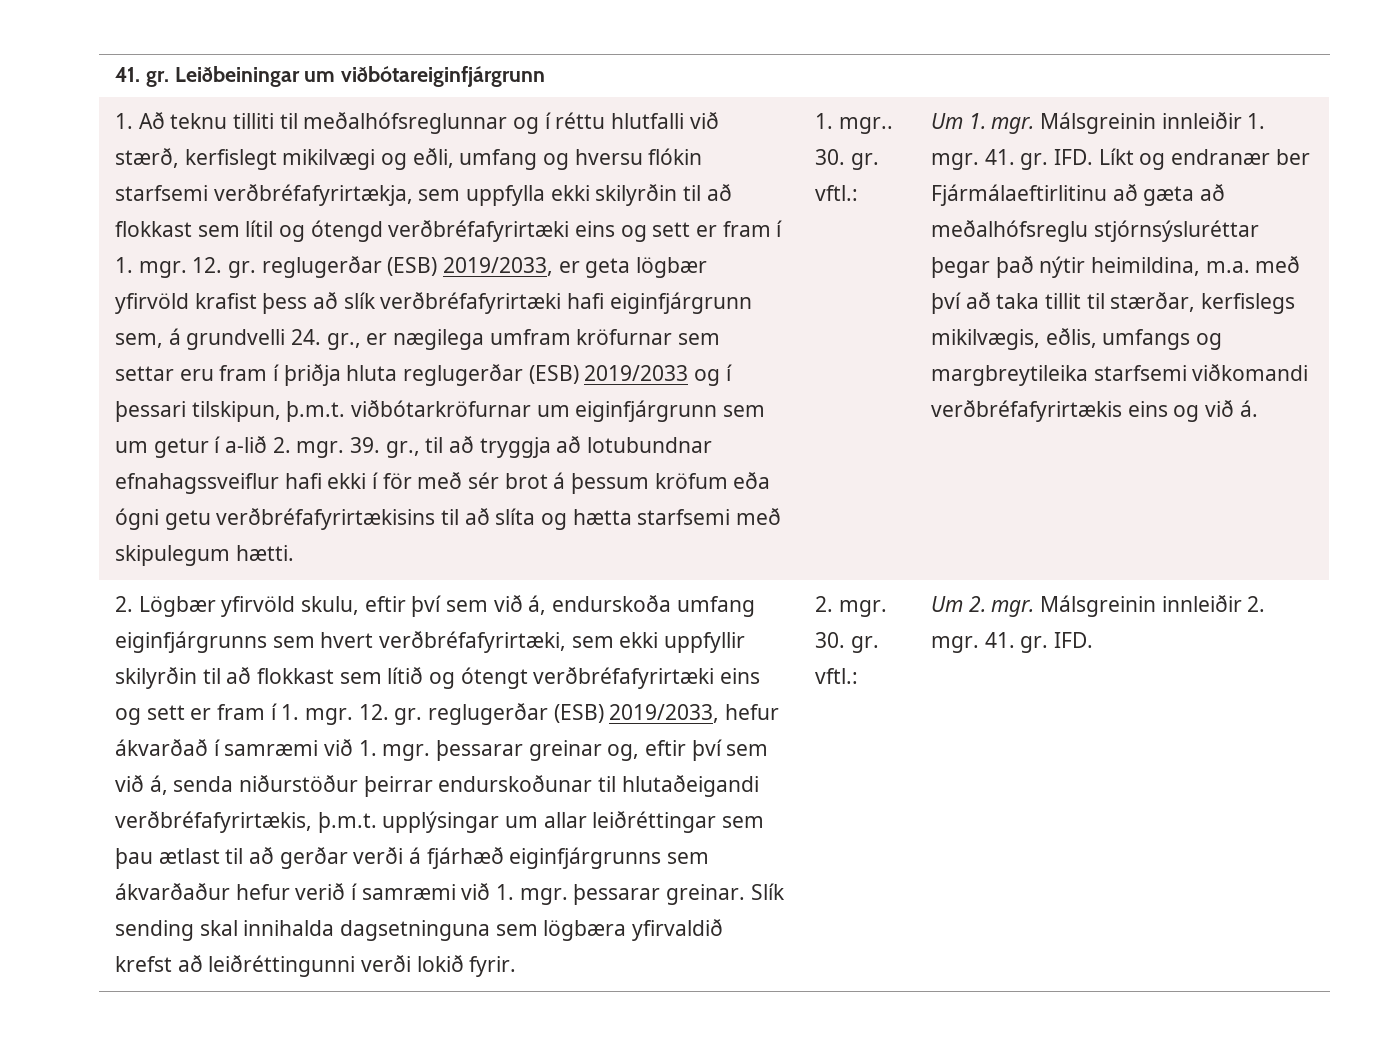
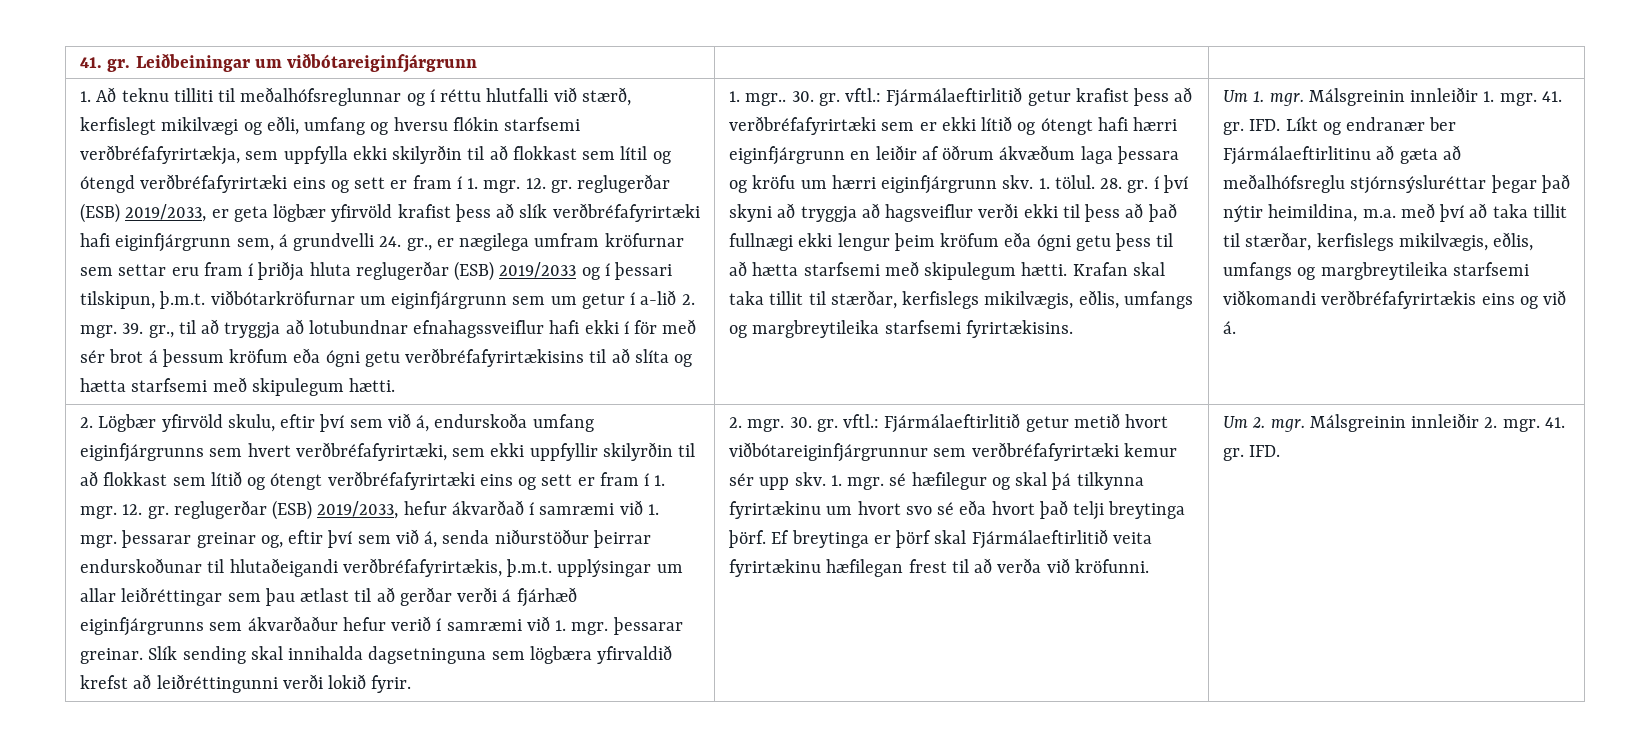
(858, 193) none -> [886,87,1193,107] [728,116,1178,135] [728,145,1179,165] [728,175,1188,194] [728,203,1177,223] [728,232,1174,251] [728,261,1165,280] [728,290,1193,309] [728,320,1073,338] Fjármálaeftirlitið getur krafist þess að verðbréfafyrirtæki sem er ekki lítið og ótengt hafi hærri eiginfjárgrunn en leiðir af öðrum ákvæðum laga þessara og kröfu um hærri eiginfjárgrunn skv. 1. tölul. 28. gr. í því skyni að tryggja að hagsveiflur verði ekki til þess að það fullnægi ekki lengur þeim kröfum eða ógni getu þess til að hætta starfsemi með skipulegum hætti. Krafan skal taka tillit til stærðar, kerfislegs mikilvægis, eðlis, umfangs og margbreytileika starfsemi fyrirtækisins.
(858, 676) none -> [884,413,1169,433] [728,442,1177,462] [728,472,1144,490] [728,500,1186,520] [727,529,1152,549] [728,558,1149,577] Fjármálaeftirlitið getur metið hvort viðbótareiginfjárgrunnur sem verðbréfafyrirtæki kemur sér upp skv. 1. mgr. sé hæfilegur og skal þá tilkynna fyrirtækinu um hvort svo sé eða hvort það telji breytinga þörf. Ef breytinga er þörf skal Fjármálaeftirlitið veita fyrirtækinu hæfilegan frest til að verða við kröfunni.

